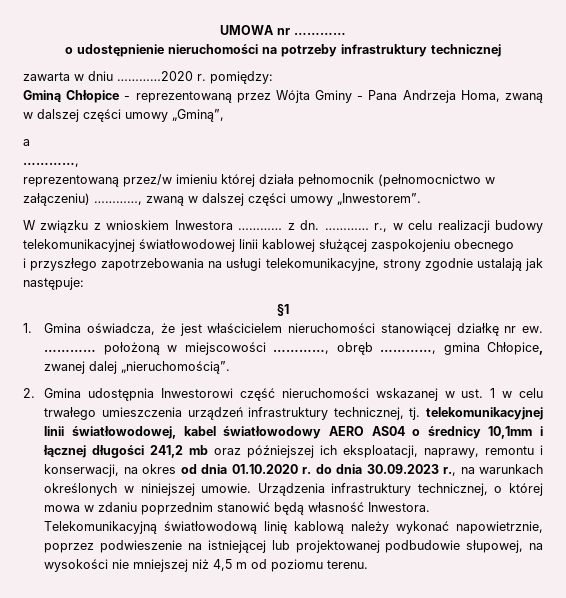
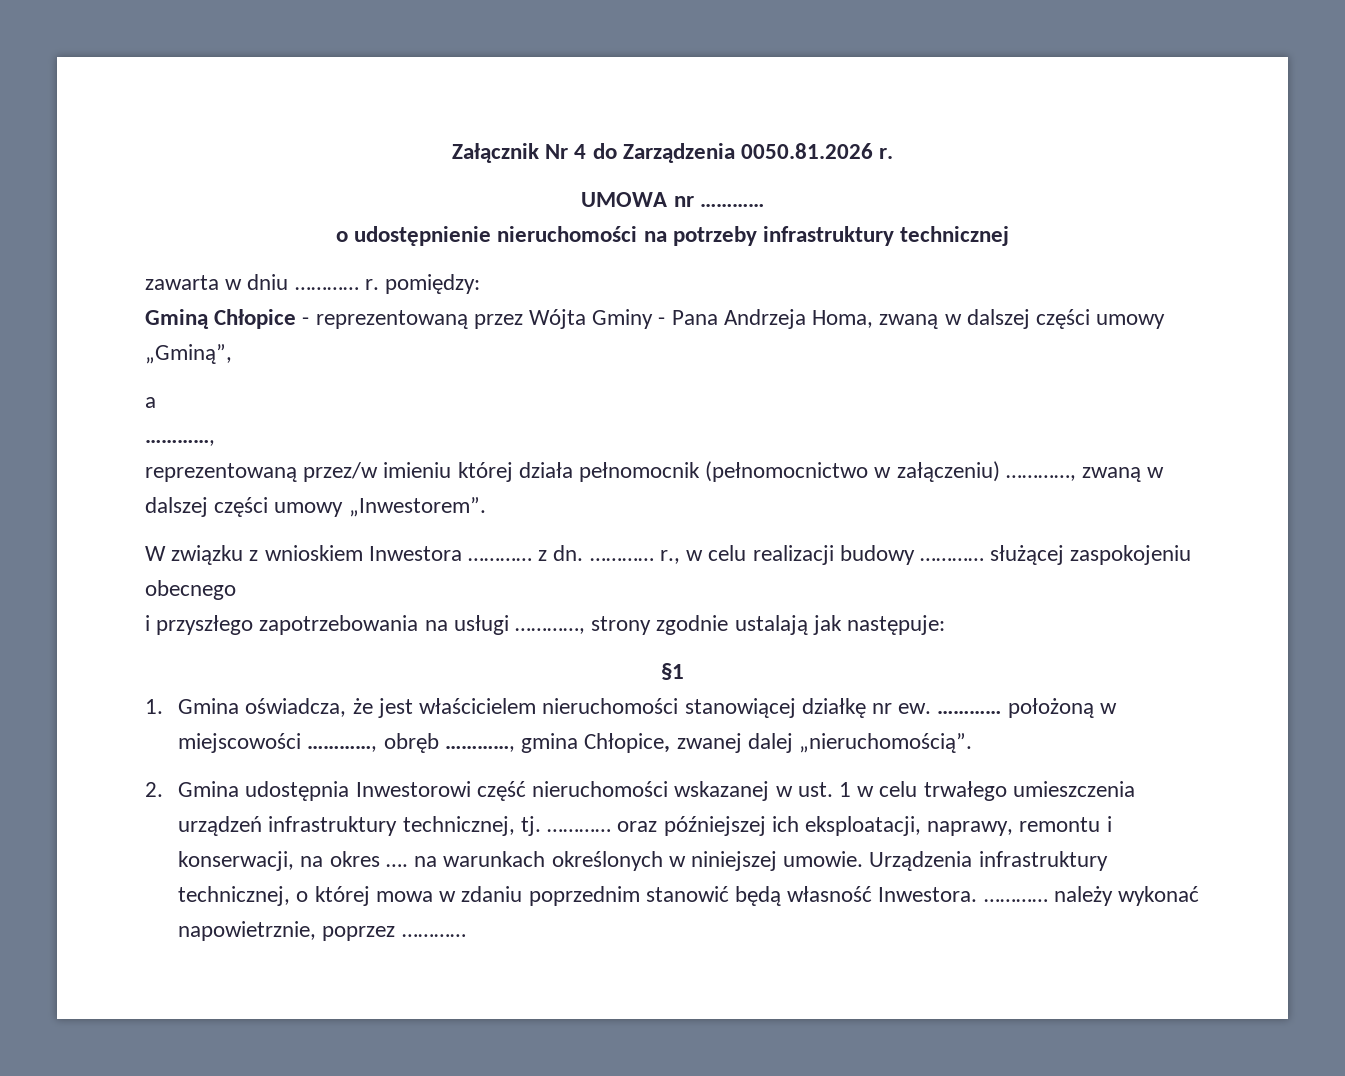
(220, 30) none -> [451,143,894,163] Załącznik Nr 4 do Zarządzenia 0050.81.2026 r. //
[117,71,193,81] …………2020 -> [294,287,359,290] …………
[23,239,315,252] telekomunikacyjnej światłowodowej linii kablowej -> [919,558,984,561] …………
[265,258,379,271] telekomunikacyjne, -> [515,628,586,634] …………,
[426,407,543,420] [44,426,544,439] [43,445,209,458] telekomunikacyjnej linii światłowodowej, kabel światłowodowy AERO AS04 o średnicy 10,1mm i łącznej długości 241,2 mb -> [547,829,612,832] …………
[180,464,457,476] od dnia 01.10.2020 r. do dnia 30.09.2023 r., -> [385,864,408,867] ….
[44,521,543,534] [44,540,544,553] [44,559,369,572] Telekomunikacyjną światłowodową linię kablową należy wykonać napowietrznie, poprzez podwieszenie na istniejącej lub projektowanej podbudowie słupowej, na wysokości nie mniejszej niż 4,5 m od poziomu terenu. -> [983,886,1199,906] [178,921,466,941] ………… należy wykonać napowietrznie, poprzez …………

